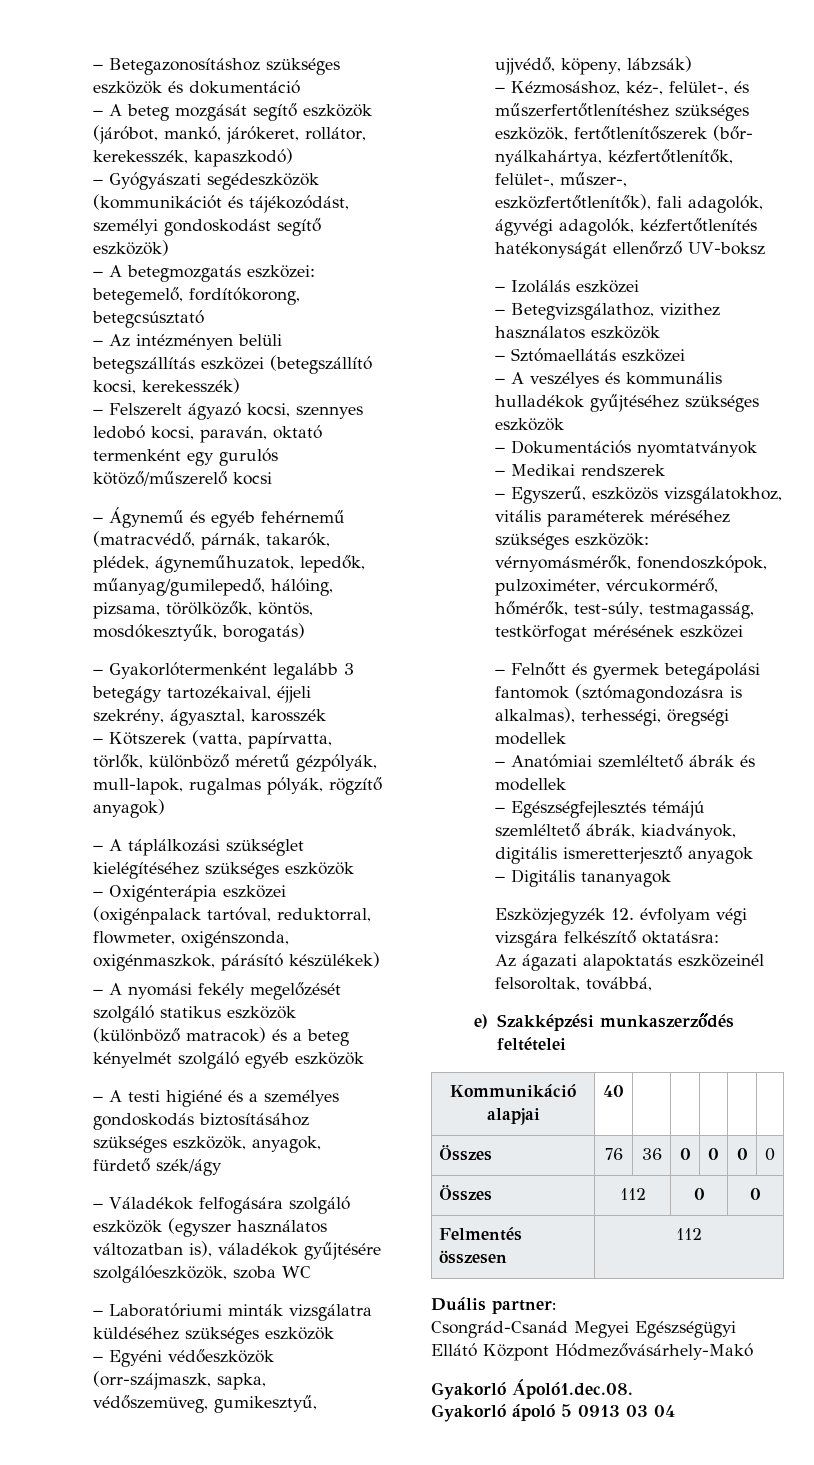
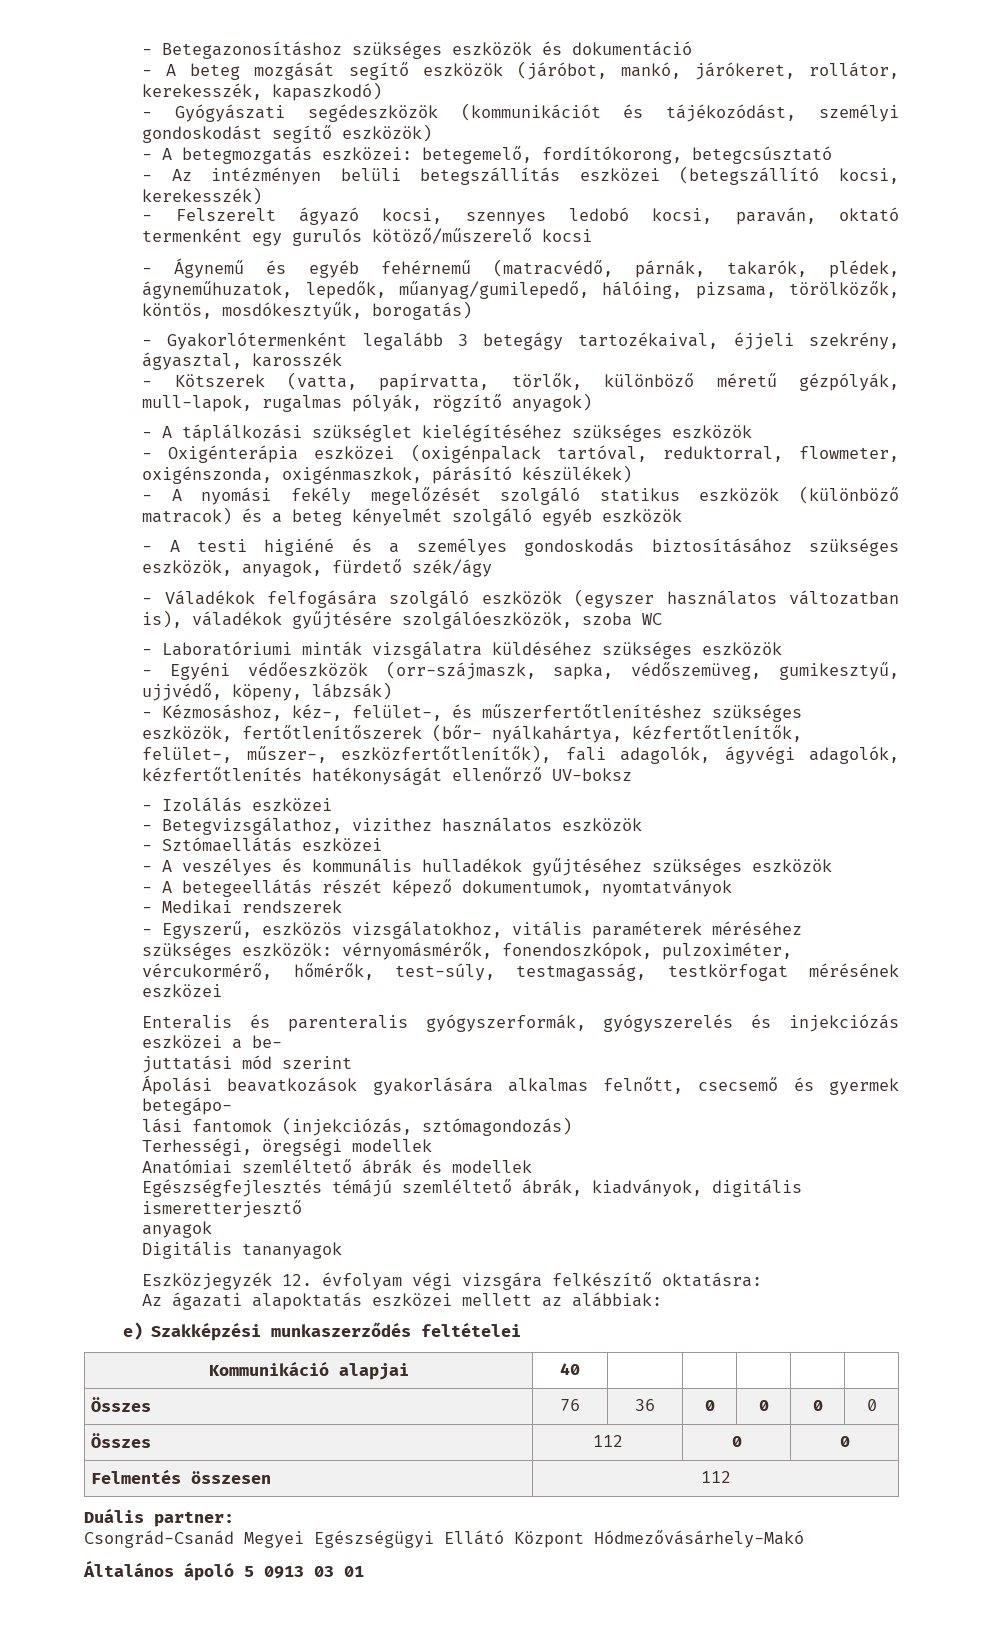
[511,440,632,454] Dokumentációs -> [162,878,593,897] A betegeellátás részét képező dokumentumok,
[495,662,761,680] [495,684,743,703] [495,707,662,726] − Felnőtt és gyermek betegápolási fantomok (sztómagondozásra is alkalmas), terhességi, -> [142,1014,899,1032] [142,1035,283,1049] [142,1055,353,1073] [142,1075,899,1095] [142,1097,233,1115] [142,1117,573,1136] [142,1138,253,1156] Enteralis és parenteralis gyógyszerformák, gyógyszerelés és injekciózás eszközei a be- // juttatási mód szerint // Ápolási beavatkozások gyakorlására alkalmas felnőtt, csecsemő és gyermek betegápo- // lási fantomok (injekciózás, sztómagondozás) // Terhességi,
[495,761,506,767] − -> (433, 1145) none
[495,807,506,813] − -> (533, 1166) none
(683, 855) none -> (303, 1208) //
[495,876,506,882] − -> (213, 1229) none
[678,954,765,967] [495,977,653,991] eszközeinél felsoroltak, továbbá, -> [372,1292,663,1307] eszközei mellett az alábbiak:
[431,1379,633,1400] [431,1404,506,1422] Gyakorló Ápoló1.dec.08. // Gyakorló -> [83,1560,174,1577] Általános
[654,1405,675,1417] 04 -> [344,1566,364,1577] 01

